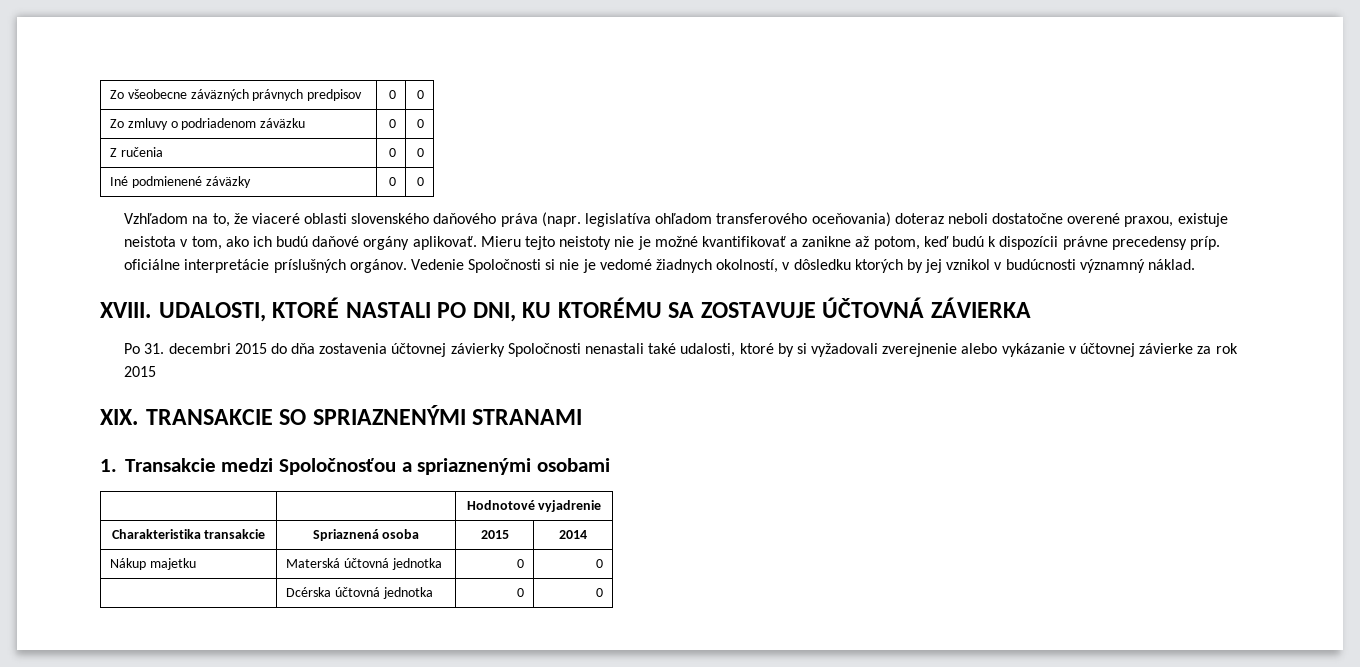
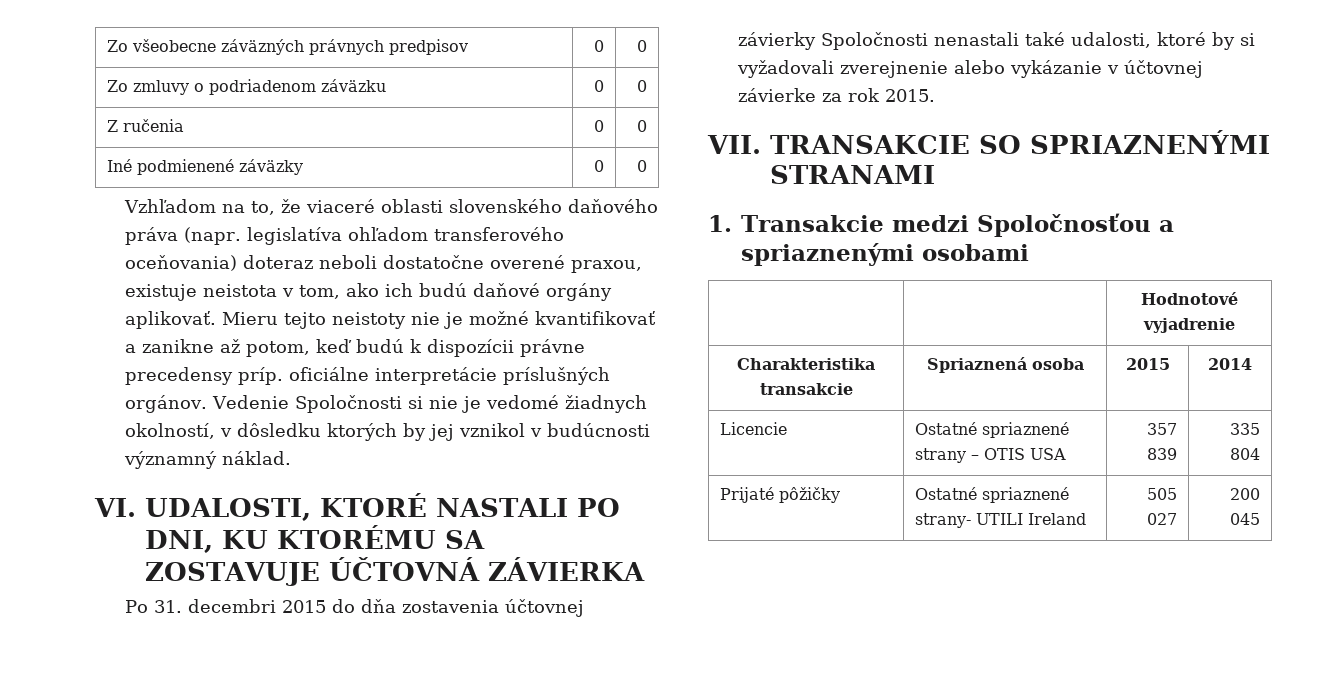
[100,302,151,318] XVIII. -> [94,498,136,517] VI.
[124,366,157,377] [100,409,138,425] 2015 // XIX. -> [885,89,936,102] [707,135,761,154] 2015. // VII.
[110,558,196,570] [286,558,442,570] [516,559,524,568] [595,559,603,568] [286,587,433,599] [516,588,524,597] [595,588,603,597] Nákup majetku | Materská účtovná jednotka | 0 | 0 // | Dcérska účtovná jednotka | 0 | 0 -> [719,422,787,435] [914,422,1069,438] [914,448,1066,463] [1147,423,1178,435] [1147,448,1178,460] [1230,423,1261,435] [1230,448,1261,460] [719,487,840,503] [914,487,1069,503] [914,513,1086,528] [1147,488,1178,500] [1147,513,1178,525] [1230,488,1261,500] [1230,513,1261,525] Licencie | Ostatné spriaznené strany – OTIS USA | 357 839 | 335 804 // Prijaté pôžičky | Ostatné spriaznené strany- UTILI Ireland | 505 027 | 200 045

